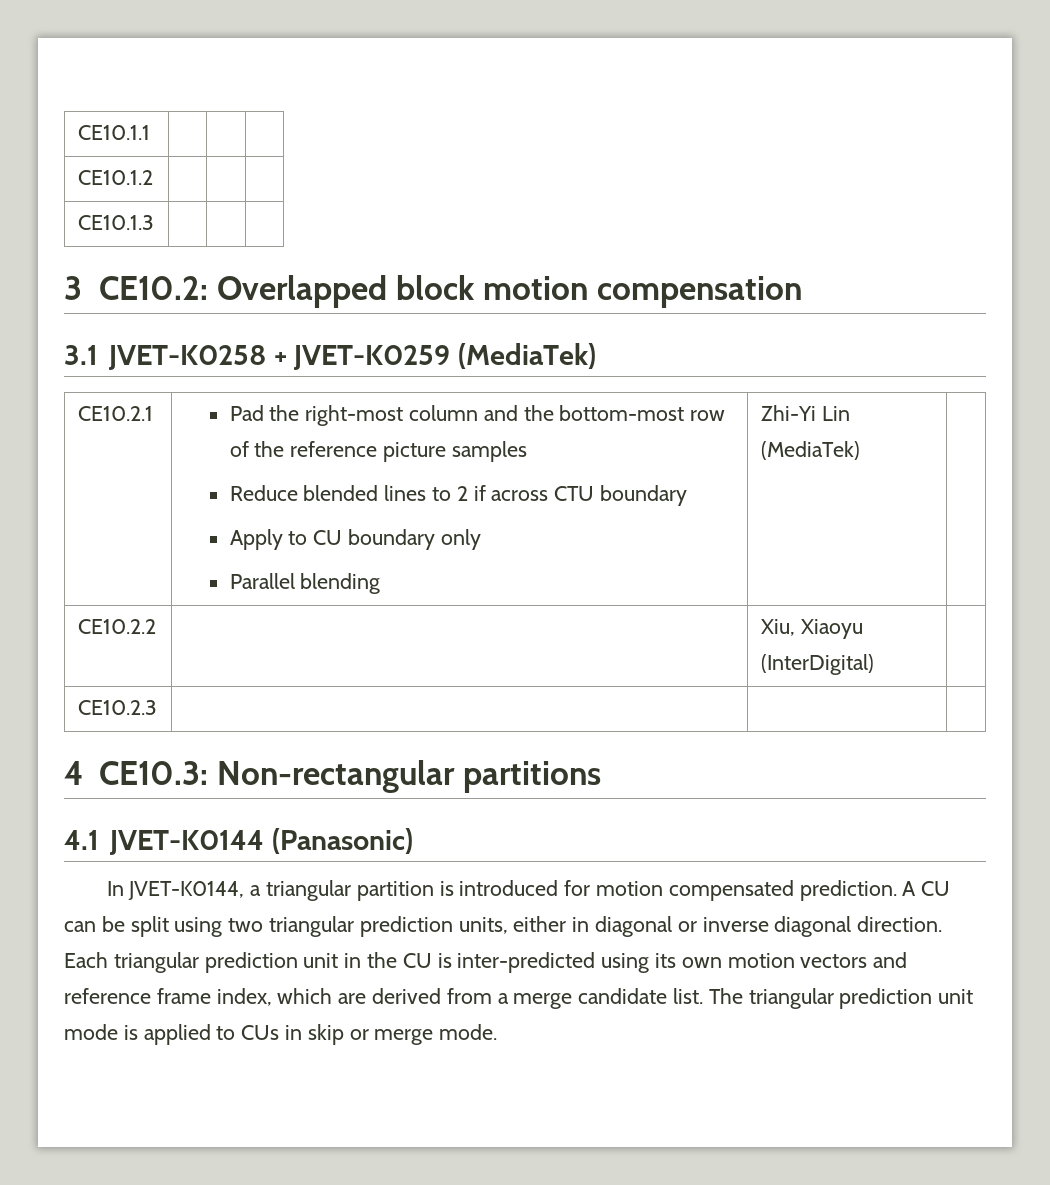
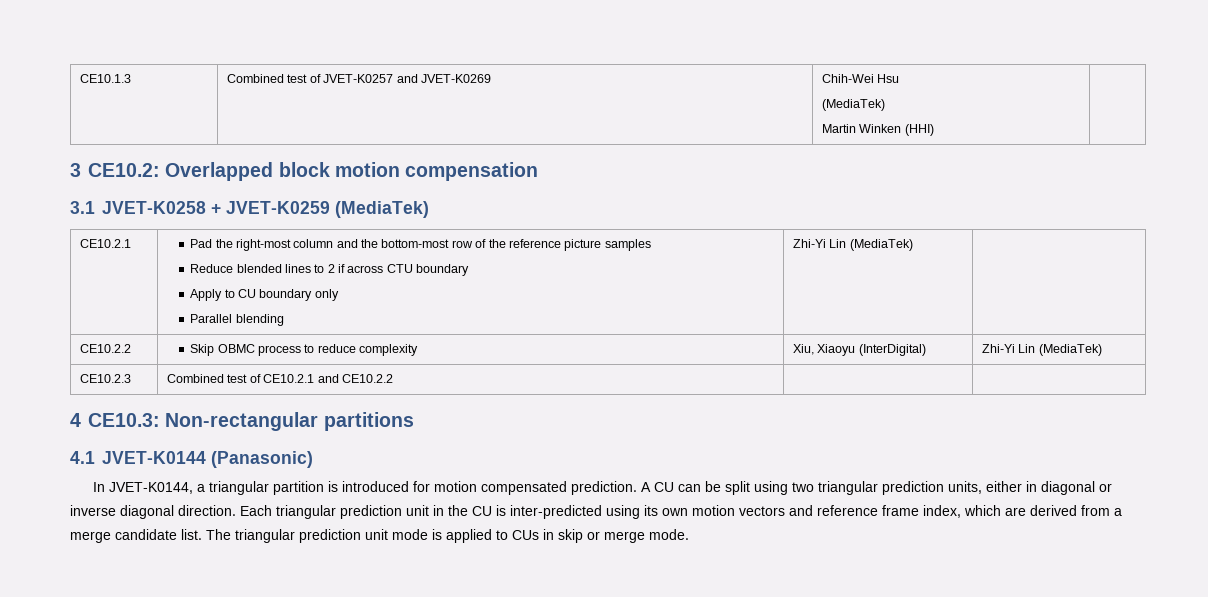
[77,125,150,140] [77,170,153,185] CE10.1.1 | | | // CE10.1.2 | | | // -> (79, 78) none
(154, 222) | -> [226,74,491,83] [821,74,900,83] [821,99,885,111] [821,124,934,136] Combined test of JVET-K0257 and JVET-K0269 | Chih-Wei Hsu // (MediaTek) // Martin Winken (HHI)
[760,619,863,639] [760,654,874,675] [77,700,157,715] | Xiu, Xiaoyu (InterDigital) | // CE10.2.3 | -> [190,344,419,356] [792,344,926,356] [981,344,1102,356] [79,374,131,383] [166,374,393,383] Skip OBMC process to reduce complexity | Xiu, Xiaoyu (InterDigital) | Zhi-Yi Lin (MediaTek) // CE10.2.3 | Combined test of CE10.2.1 and CE10.2.2

